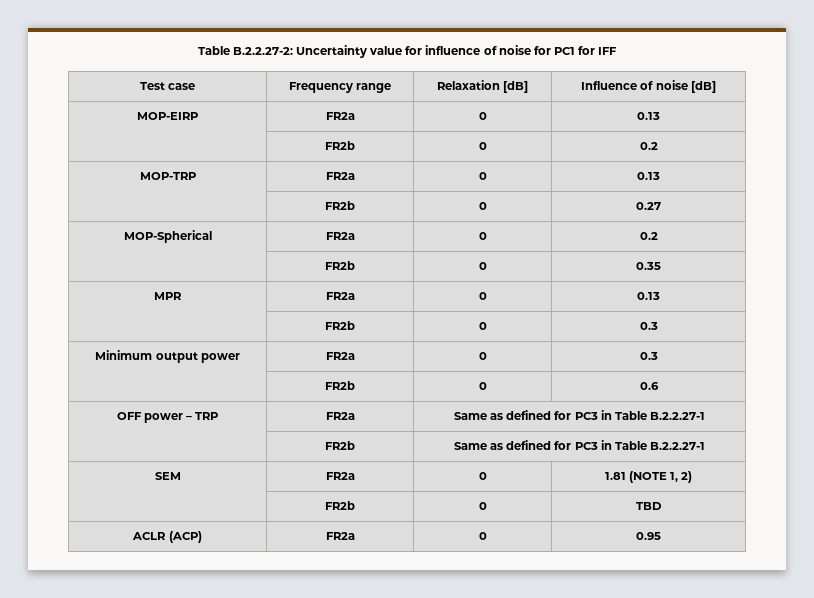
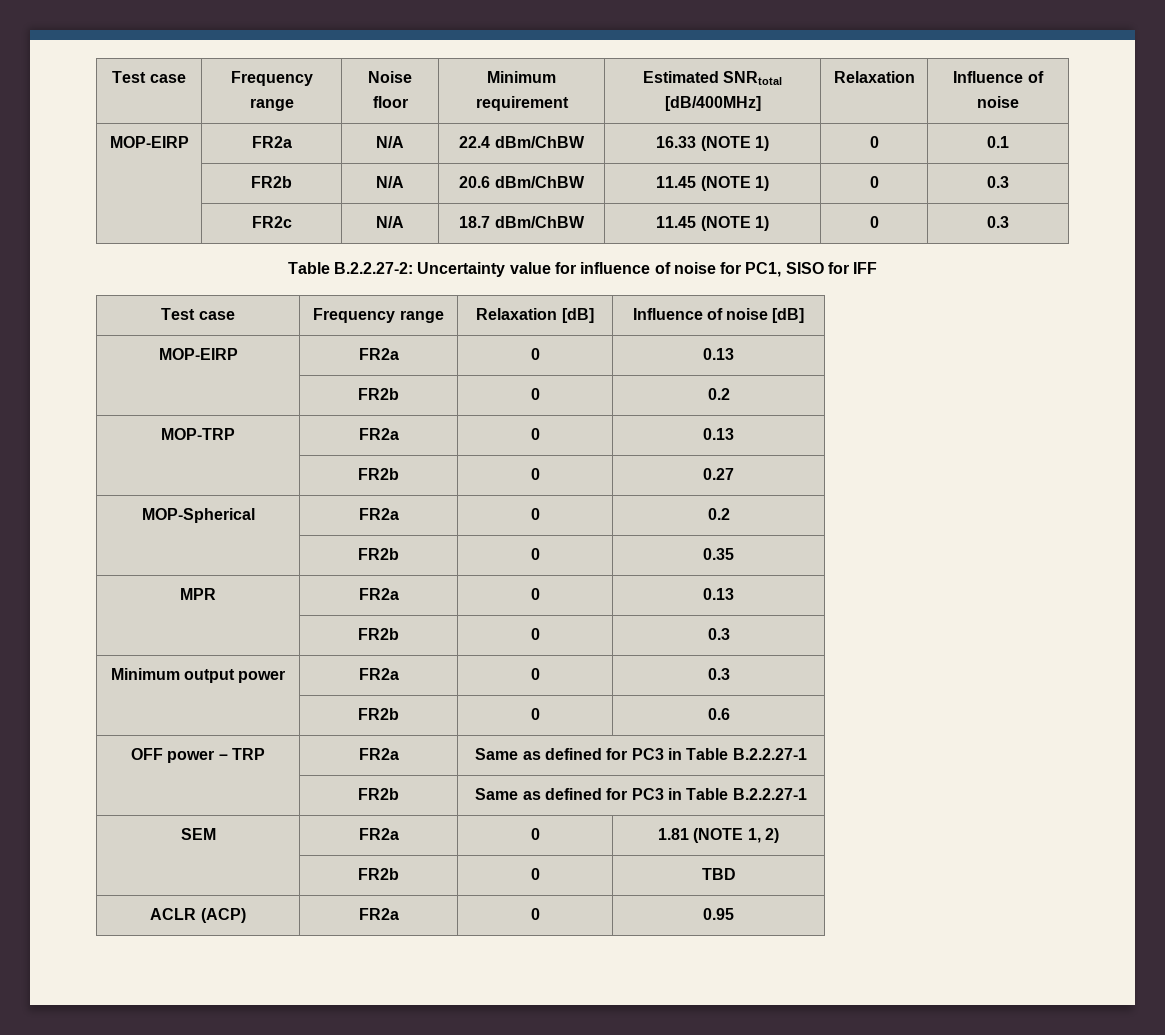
(197, 50) none -> [112,71,186,83] [230,71,313,86] [249,98,294,111] [368,71,412,83] [372,96,408,108] [487,71,556,83] [475,96,569,111] [642,71,783,85] [664,96,761,111] [833,71,915,83] [953,71,1044,83] [977,96,1019,108] [109,136,189,148] [251,136,292,148] [376,136,404,148] [459,136,585,148] [656,136,769,151] [869,136,879,148] [987,136,1009,148] [251,176,292,188] [376,176,404,188] [459,176,585,188] [656,176,769,191] [869,176,879,188] [987,176,1009,188] [251,216,292,228] [376,216,404,228] [459,216,585,228] [656,216,769,231] [869,216,879,228] [987,216,1009,228] Test case | Frequency range | Noise floor | Minimum requirement | Estimated SNRtotal [dB/400MHz] | Relaxation | Influence of noise // MOP-EIRP | FR2a | N/A | 22.4 dBm/ChBW | 16.33 (NOTE 1) | 0 | 0.1 // | FR2b | N/A | 20.6 dBm/ChBW | 11.45 (NOTE 1) | 0 | 0.3 // | FR2c | N/A | 18.7 dBm/ChBW | 11.45 (NOTE 1) | 0 | 0.3 //
[553,47,575,55] PC1 -> [745,262,824,277] PC1, SISO

